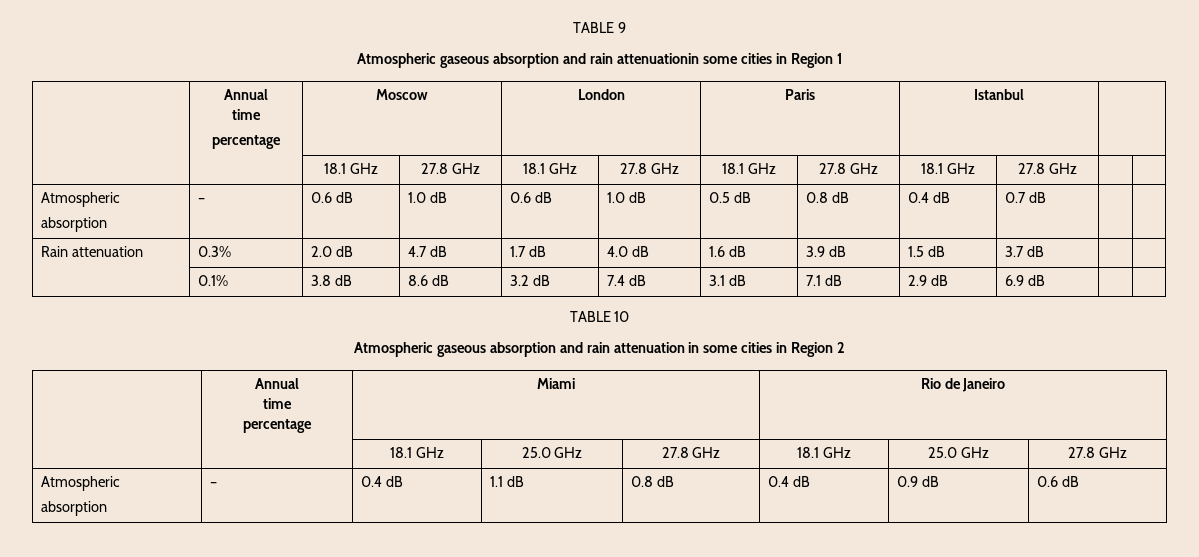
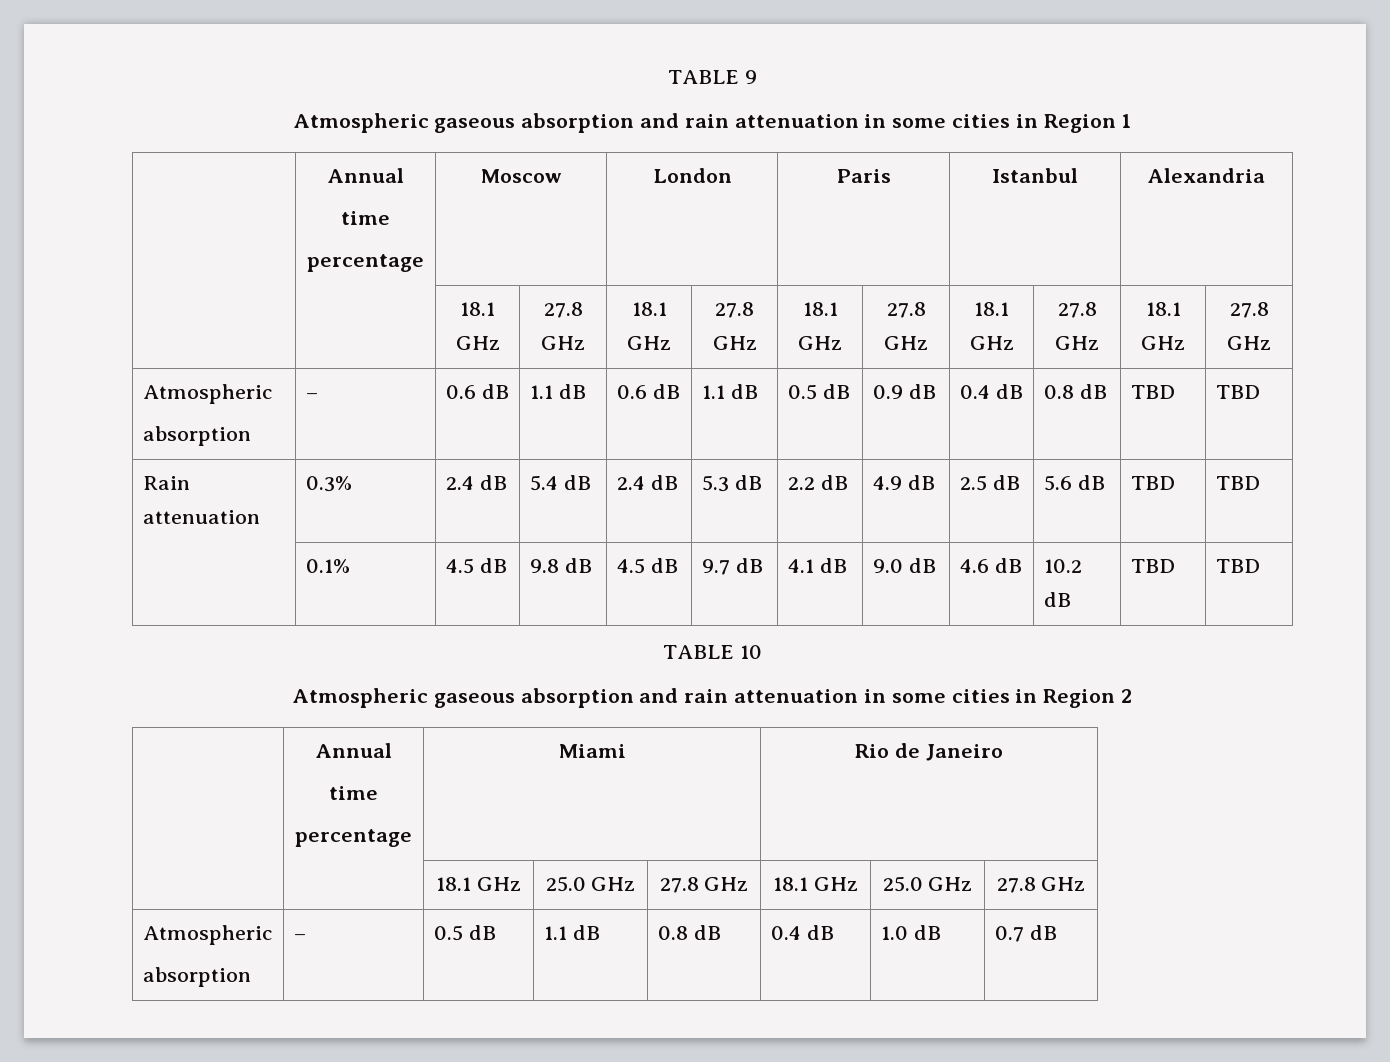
[617,53,699,64] attenuationin -> [734,114,887,128] attenuation in
(1024, 94) none -> [1148,168,1265,183] Alexandria
(1077, 168) | -> [1145,302,1181,316] [1141,336,1185,350] [1229,302,1269,318] [1227,336,1271,350] 18.1 GHz | 27.8 GHz
[408,192,427,203] 1.0 -> [529,385,553,399] 1.1
[607,192,626,203] 1.0 -> [701,385,725,399] 1.1
[806,192,850,203] [908,192,951,203] [1005,192,1047,203] 0.8 dB | 0.4 dB | 0.7 dB | | -> [872,384,936,399] [959,384,1023,399] [1043,384,1107,399] [1130,385,1175,399] [1215,385,1260,399] 0.9 dB | 0.4 dB | 0.8 dB | TBD | TBD
[311,246,354,257] [408,246,448,257] [510,246,547,257] [607,246,650,257] [709,246,747,257] [806,246,847,257] [908,246,946,257] [1005,246,1045,257] 2.0 dB | 4.7 dB | 1.7 dB | 4.0 dB | 1.6 dB | 3.9 dB | 1.5 dB | 3.7 dB | | -> [445,475,507,490] [529,475,591,491] [616,475,678,490] [701,475,762,492] [787,475,848,490] [872,475,935,490] [959,475,1020,491] [1043,475,1105,491] [1130,476,1175,490] [1215,476,1260,490] 2.4 dB | 5.4 dB | 2.4 dB | 5.3 dB | 2.2 dB | 4.9 dB | 2.5 dB | 5.6 dB | TBD | TBD
[311,275,353,286] [408,275,450,286] [510,275,551,286] [607,275,647,286] [709,275,747,286] [806,275,843,286] [908,275,949,286] [1005,275,1046,286] 3.8 dB | 8.6 dB | 3.2 dB | 7.4 dB | 3.1 dB | 7.1 dB | 2.9 dB | 6.9 dB | | -> [445,558,507,574] [529,558,592,573] [616,558,678,574] [701,558,763,575] [787,558,847,573] [872,558,936,573] [959,558,1022,573] [1043,559,1082,573] [1043,592,1071,607] [1130,559,1175,573] [1215,559,1260,573] 4.5 dB | 9.8 dB | 4.5 dB | 9.7 dB | 4.1 dB | 9.0 dB | 4.6 dB | 10.2 dB | TBD | TBD
[361,476,383,487] 0.4 -> [433,925,463,941] 0.5
[897,476,940,487] [1037,476,1059,487] 0.9 dB | 0.6 -> [880,925,941,940] [994,926,1024,942] 1.0 dB | 0.7

